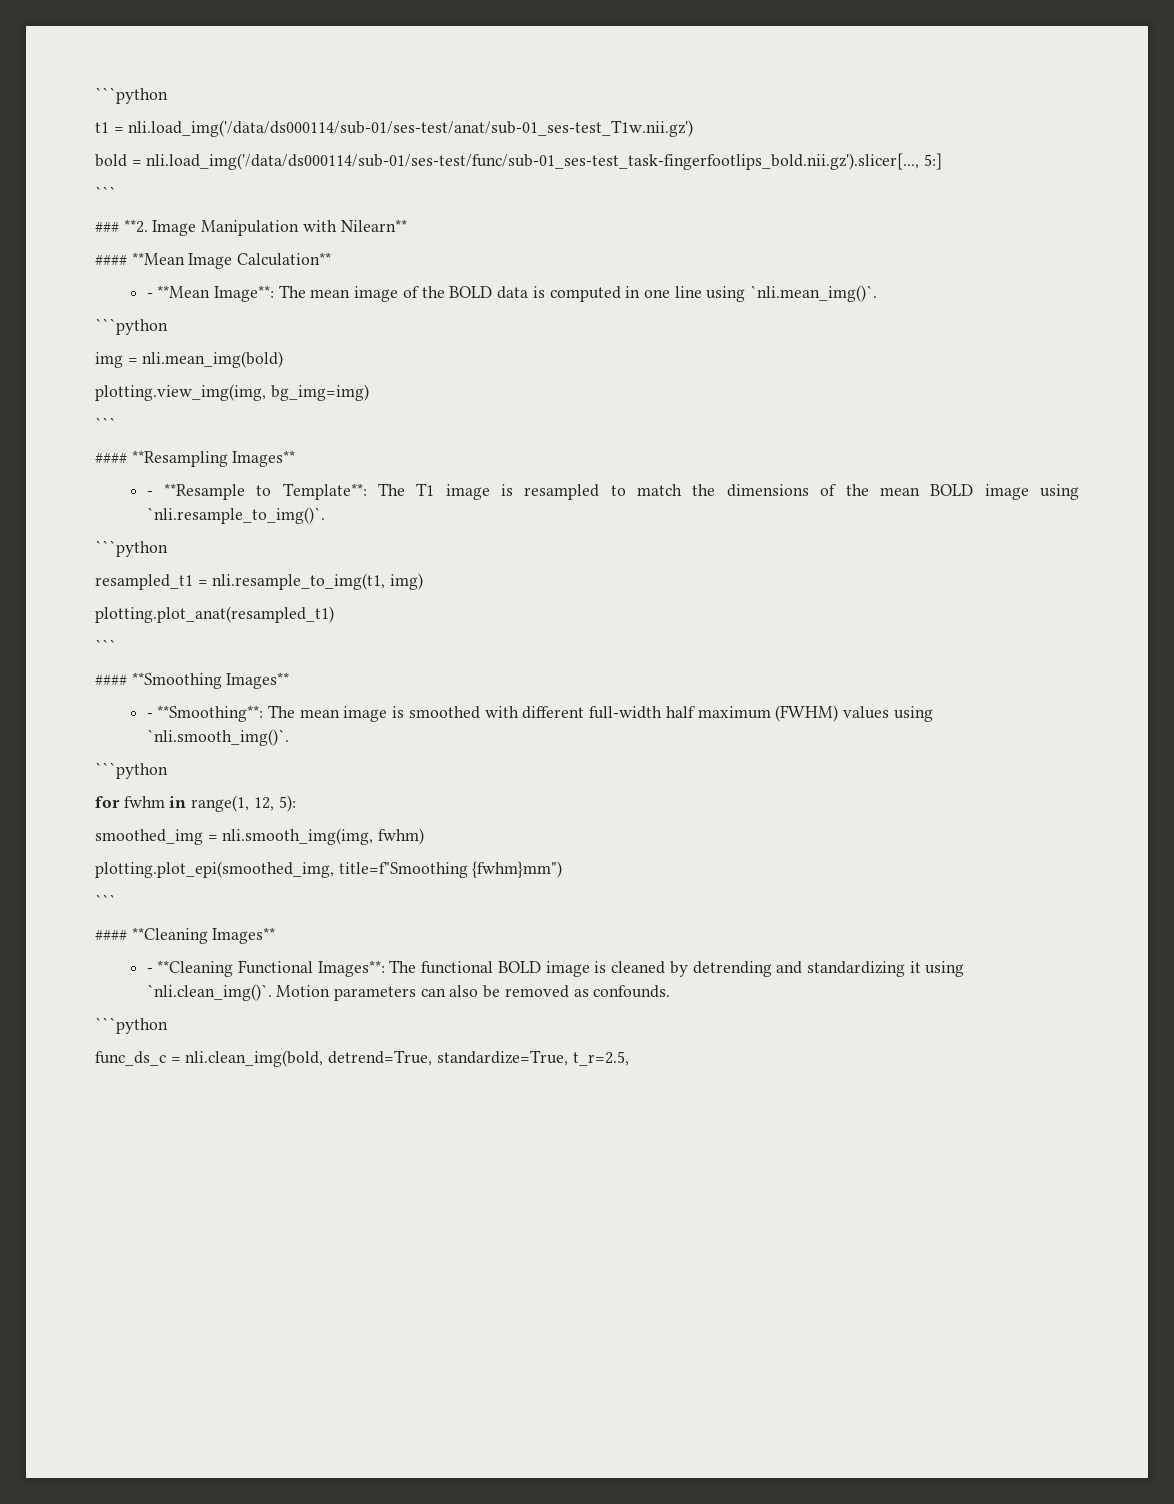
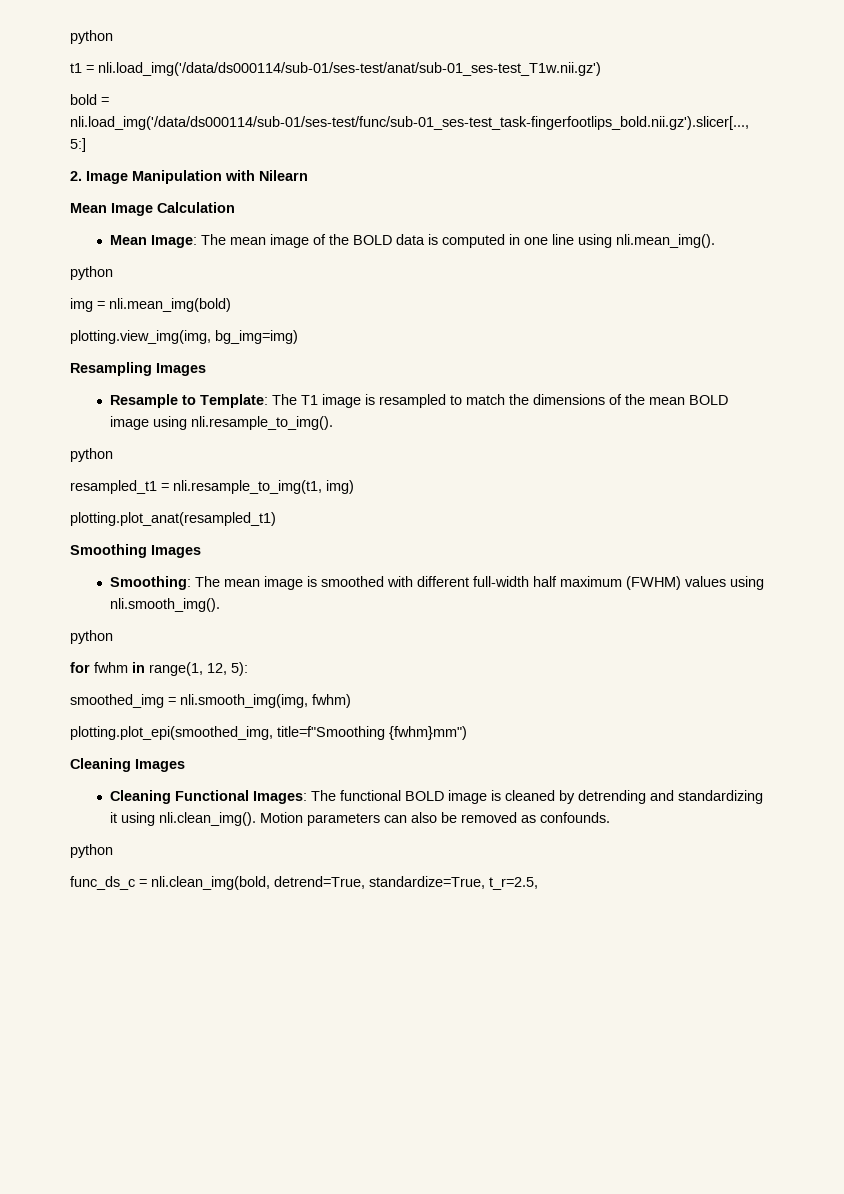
[95,87,168,104] ```python -> [70,30,113,44] python
[95,186,116,199] [95,219,407,236] [95,252,332,269] [146,285,274,302] ``` // ### **2. Image Manipulation with Nilearn** // #### **Mean Image Calculation** // - **Mean Image**: -> [70,170,308,184] [70,202,235,216] [109,235,197,248] 2. Image Manipulation with Nilearn // Mean Image Calculation // Mean Image:
[750,285,878,302] [95,318,168,335] `nli.mean_img()`. // ```python -> [615,234,715,248] [70,266,113,280] nli.mean_img(). // python
[95,417,116,430] [95,450,296,467] [146,483,367,500] ``` // #### **Resampling Images** // - **Resample to Template**: -> [70,362,206,376] [109,394,268,408] Resampling Images // Resample to Template:
[146,507,325,524] [95,540,168,557] `nli.resample_to_img()`. // ```python -> [190,416,333,430] [70,448,113,462] nli.resample_to_img(). // python
[95,639,116,652] [95,672,290,689] [146,705,264,722] ``` // #### **Smoothing Images** // - **Smoothing**: -> [70,544,201,558] [109,576,191,590] Smoothing Images // Smoothing:
[146,729,289,746] [95,762,168,779] `nli.smooth_img()`. // ```python -> [109,598,220,612] [70,630,113,644] nli.smooth_img(). // python
[95,894,116,907] [95,927,276,944] [146,960,385,977] ``` // #### **Cleaning Images** // - **Cleaning Functional Images**: -> [70,758,185,772] [109,790,307,804] Cleaning Images // Cleaning Functional Images:
[146,984,272,1001] `nli.clean_img()`. -> [158,812,256,826] nli.clean_img().
[95,1017,168,1034] ```python -> [70,844,113,858] python

